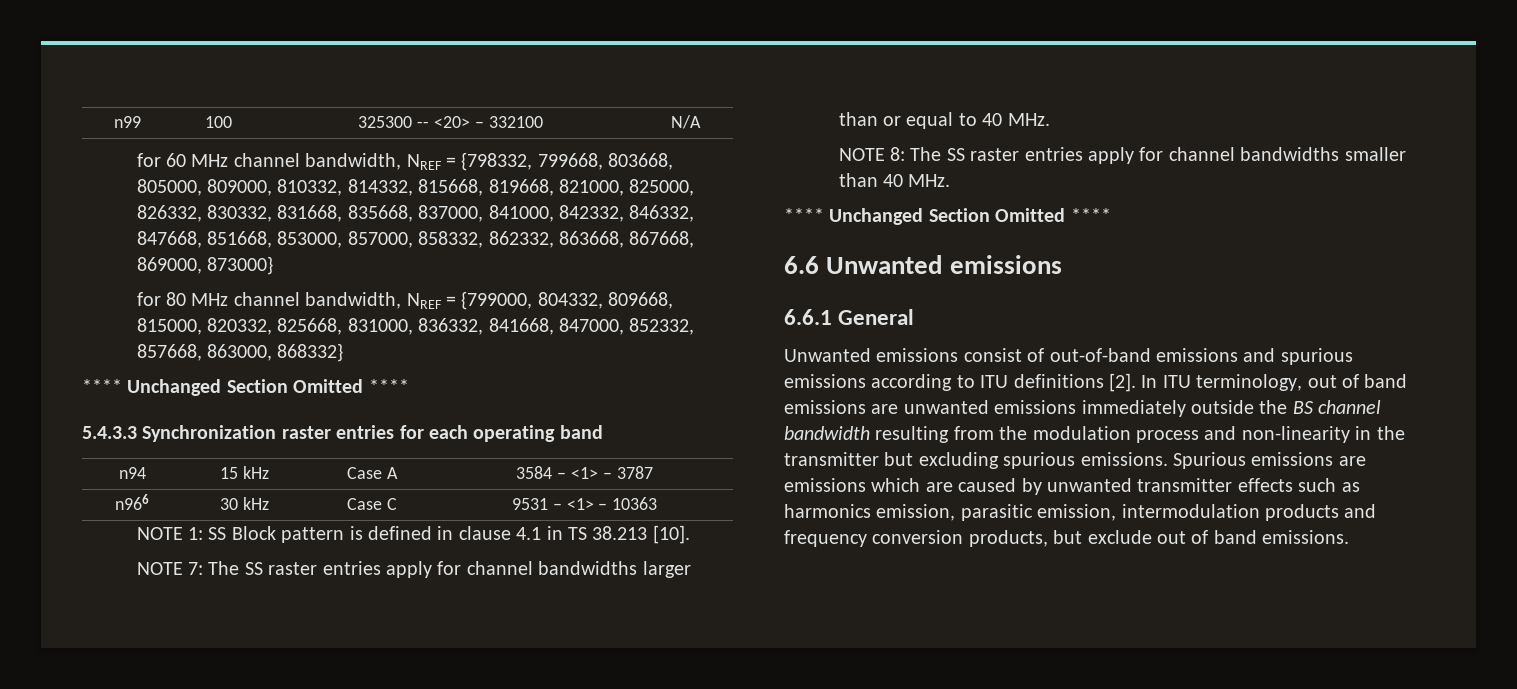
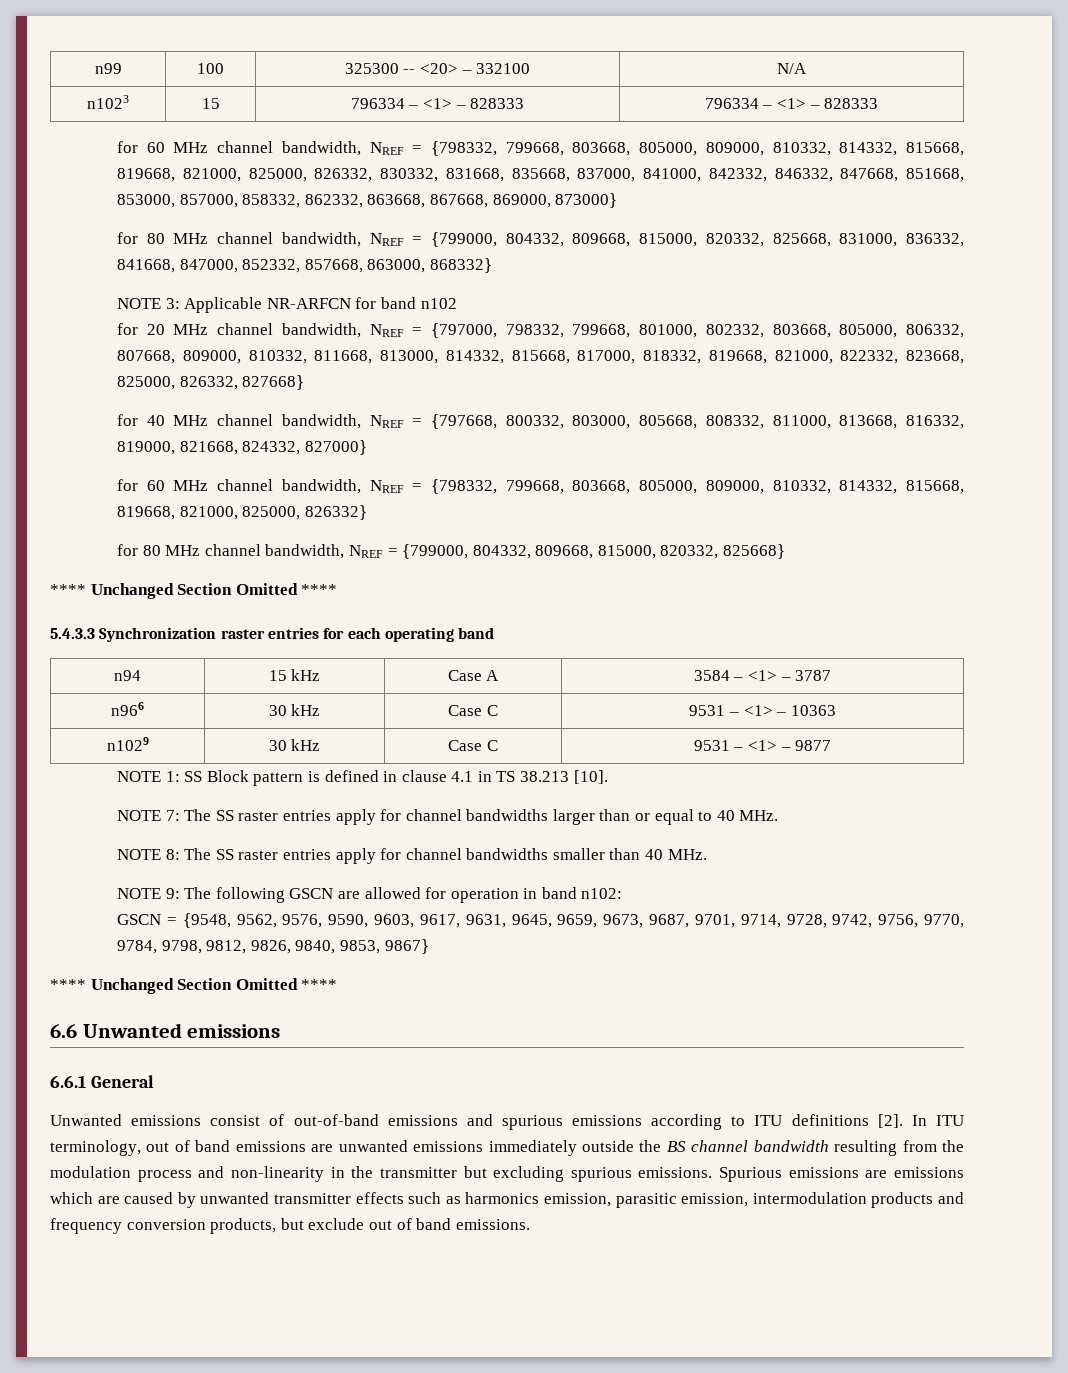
(701, 122) none -> [87,95,129,109] [201,98,220,109] [350,98,525,109] [704,98,879,109] // n1023 | 15 | 796334 – <1> – 828333 | 796334 – <1> – 828333
(344, 352) none -> [116,297,457,313] [116,323,964,338] [116,350,964,364] [116,375,305,390] [116,414,964,429] [116,440,367,455] [116,479,964,494] [116,505,367,520] [116,544,786,559] // NOTE 3: Applicable NR-ARFCN for band n102 // for 20 MHz channel bandwidth, NREF = {797000, 798332, 799668, 801000, 802332, 803668, 805000, 806332, 807668, 809000, 810332, 811668, 813000, 814332, 815668, 817000, 818332, 819668, 821000, 822332, 823668, 825000, 826332, 827668} // for 40 MHz channel bandwidth, NREF = {797668, 800332, 803000, 805668, 808332, 811000, 813668, 816332, 819000, 821668, 824332, 827000} // for 60 MHz channel bandwidth, NREF = {798332, 799668, 803668, 805000, 809000, 810332, 814332, 815668, 819668, 821000, 825000, 826332} // for 80 MHz channel bandwidth, NREF = {799000, 804332, 809668, 815000, 820332, 825668}
(658, 503) none -> [106,737,149,751] [268,739,321,751] [448,740,498,751] [693,740,832,751] // n1029 | 30 kHz | Case C | 9531 – <1> – 9877
(951, 180) none -> [116,887,623,903] [116,913,965,928] [116,939,429,954] // NOTE 9: The following GSCN are allowed for operation in band n102: // GSCN = {9548, 9562, 9576, 9590, 9603, 9617, 9631, 9645, 9659, 9673, 9687, 9701, 9714, 9728, 9742, 9756, 9770, 9784, 9798, 9812, 9826, 9840, 9853, 9867}

